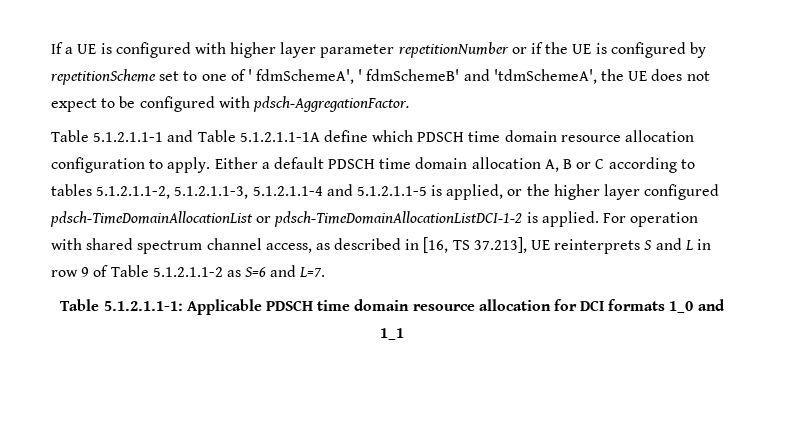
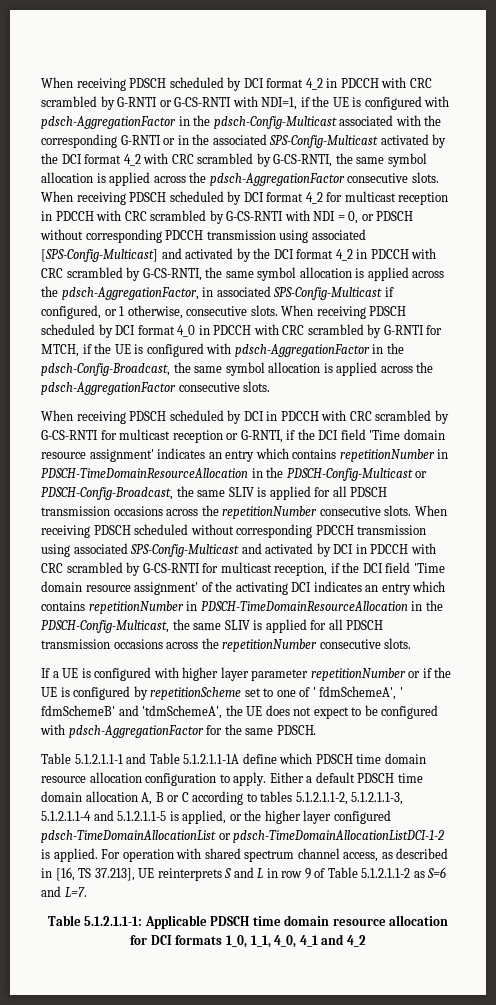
(51, 48) none -> [41,77,432,91] [41,96,450,110] [41,115,442,129] [41,134,447,148] [41,153,427,167] [41,172,439,186] [41,191,449,205] [41,210,414,224] [40,229,366,243] [41,248,437,262] [41,267,445,281] [41,286,394,300] [41,305,407,319] [41,324,443,338] [41,343,404,357] [41,362,434,376] [41,381,271,395] [41,410,449,424] [41,429,445,443] [41,448,449,462] [41,467,428,481] [41,486,388,500] [41,505,447,519] [41,524,427,538] [41,543,436,557] [41,562,445,576] [41,581,446,595] [41,600,443,614] [41,619,384,633] [41,638,412,652] When receiving PDSCH scheduled by DCI format 4_2 in PDCCH with CRC scrambled by G-RNTI or G-CS-RNTI with NDI=1, if the UE is configured with pdsch-AggregationFactor in the pdsch-Config-Multicast associated with the corresponding G-RNTI or in the associated SPS-Config-Multicast activated by the DCI format 4_2 with CRC scrambled by G-CS-RNTI, the same symbol allocation is applied across the pdsch-AggregationFactor consecutive slots. When receiving PDSCH scheduled by DCI format 4_2 for multicast reception in PDCCH with CRC scrambled by G-CS-RNTI with NDI = 0, or PDSCH without corresponding PDCCH transmission using associated [SPS-Config-Multicast] and activated by the DCI format 4_2 in PDCCH with CRC scrambled by G-CS-RNTI, the same symbol allocation is applied across the pdsch-AggregationFactor, in associated SPS-Config-Multicast if configured, or 1 otherwise, consecutive slots. When receiving PDSCH scheduled by DCI format 4_0 in PDCCH with CRC scrambled by G-RNTI for MTCH, if the UE is configured with pdsch-AggregationFactor in the pdsch-Config-Broadcast, the same symbol allocation is applied across the pdsch-AggregationFactor consecutive slots. // When receiving PDSCH scheduled by DCI in PDCCH with CRC scrambled by G-CS-RNTI for multicast reception or G-RNTI, if the DCI field 'Time domain resource assignment' indicates an entry which contains repetitionNumber in PDSCH-TimeDomainResourceAllocation in the PDSCH-Config-Multicast or PDSCH-Config-Broadcast, the same SLIV is applied for all PDSCH transmission occasions across the repetitionNumber consecutive slots. When receiving PDSCH scheduled without corresponding PDCCH transmission using associated SPS-Config-Multicast and activated by DCI in PDCCH with CRC scrambled by G-CS-RNTI for multicast reception, if the DCI field 'Time domain resource assignment' of the activating DCI indicates an entry which contains repetitionNumber in PDSCH-TimeDomainResourceAllocation in the PDSCH-Config-Multicast, the same SLIV is applied for all PDSCH transmission occasions across the repetitionNumber consecutive slots. //
[252,96,409,112] pdsch-AggregationFactor. -> [68,724,316,738] pdsch-AggregationFactor for the same PDSCH.
[669,299,725,313] [380,328,404,340] 1_0 and 1_1 -> [225,934,366,948] 1_0, 1_1, 4_0, 4_1 and 4_2

